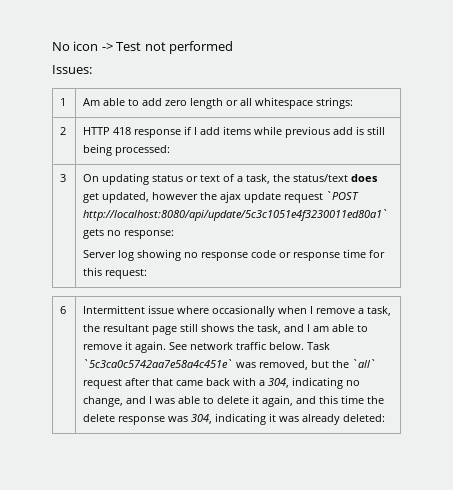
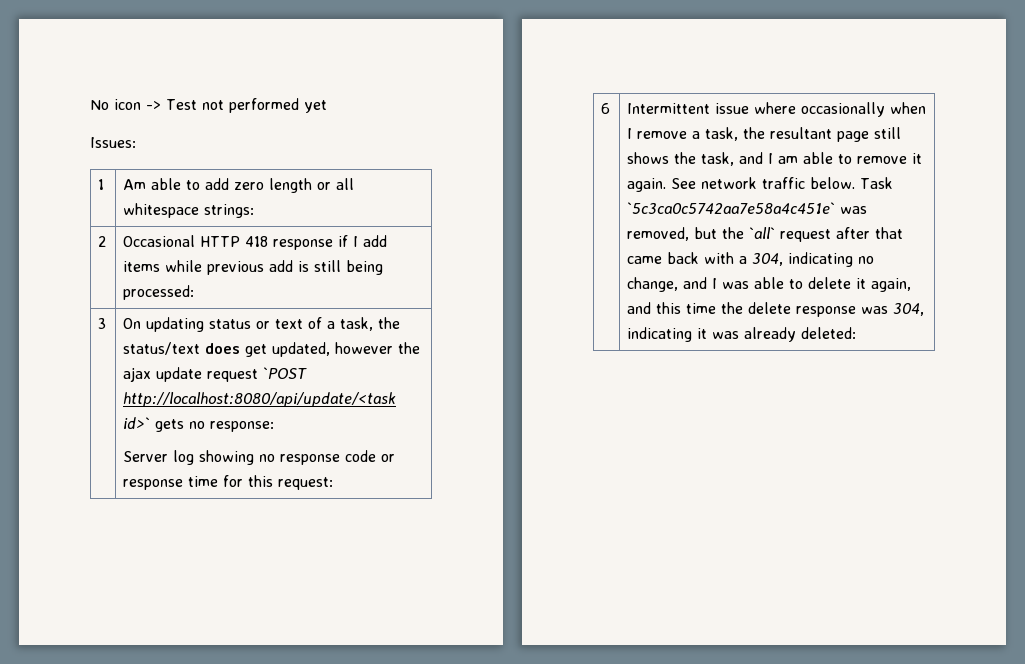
(233, 47) none -> [303,100,327,113] yet
(67, 131) none -> [123,235,196,247] Occasional
[83,209,389,221] http://localhost:8080/api/update/5c3c1051e4f3230011ed80a1` -> [123,392,397,407] [123,417,151,429] http://localhost:8080/api/update/<task id>`

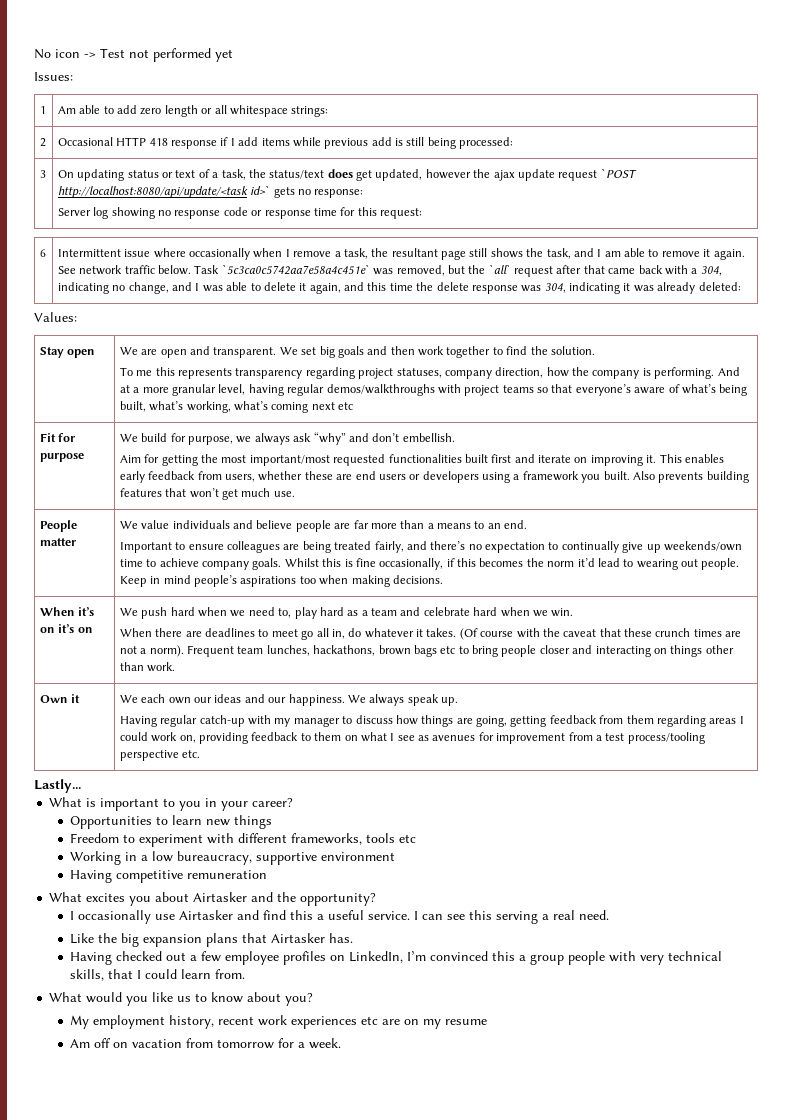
(857, 333) none -> [34,312,77,322] [39,347,96,358] [119,346,595,358] [119,367,740,379] [119,384,748,396] [119,401,354,413] [39,433,76,442] [39,453,84,462] [119,432,455,445] [119,454,724,466] [119,471,749,483] [119,488,295,500] [39,520,77,532] [39,538,76,546] [119,520,528,532] [119,541,742,553] [119,558,740,570] [119,575,443,587] [39,607,95,616] [39,624,93,633] [119,607,574,619] [119,628,742,640] [119,645,734,657] [119,662,176,672] [39,694,81,703] [119,694,459,706] [119,715,744,727] [119,732,705,744] [119,750,201,761] [34,779,81,793] [49,797,294,811] [70,815,273,829] [70,833,417,847] [70,851,396,865] [70,870,268,883] [49,892,377,906] [70,910,610,924] [70,933,354,947] [70,951,723,965] [70,969,246,981] [49,992,314,1006] [70,1015,488,1029] [70,1038,342,1049] // Values: // Stay open | We are open and transparent. We set big goals and then work together to find the solution. // To me this represents transparency regarding project statuses, company direction, how the company is performing. And at a more granular level, having regular demos/walkthroughs with project teams so that everyone’s aware of what’s being built, what’s working, what’s coming next etc // Fit for purpose | We build for purpose, we always ask “why” and don’t embellish. // Aim for getting the most important/most requested functionalities built first and iterate on improving it. This enables early feedback from users, whether these are end users or developers using a framework you built. Also prevents building features that won’t get much use. // People matter | We value individuals and believe people are far more than a means to an end. // Important to ensure colleagues are being treated fairly, and there’s no expectation to continually give up weekends/own time to achieve company goals. Whilst this is fine occasionally, if this becomes the norm it’d lead to wearing out people. Keep in mind people’s aspirations too when making decisions. // When it’s on it’s on | We push hard when we need to, play hard as a team and celebrate hard when we win. // When there are deadlines to meet go all in, do whatever it takes. (Of course with the caveat that these crunch times are not a norm). Frequent team lunches, hackathons, brown bags etc to bring people closer and interacting on things other than work. // Own it | We each own our ideas and our happiness. We always speak up. // Having regular catch-up with my manager to discuss how things are going, getting feedback from them regarding areas I could work on, providing feedback to them on what I see as avenues for improvement from a test process/tooling perspective etc. // Lastly... // What is important to you in your career? // Opportunities to learn new things // Freedom to experiment with different frameworks, tools etc // Working in a low bureaucracy, supportive environment // Having competitive remuneration // What excites you about Airtasker and the opportunity? // I occasionally use Airtasker and find this a useful service. I can see this serving a real need. // Like the big expansion plans that Airtasker has. // Having checked out a few employee profiles on LinkedIn, I’m convinced this a group people with very technical skills, that I could learn from. // What would you like us to know about you? // My employment history, recent work experiences etc are on my resume // Am off on vacation from tomorrow for a week.

